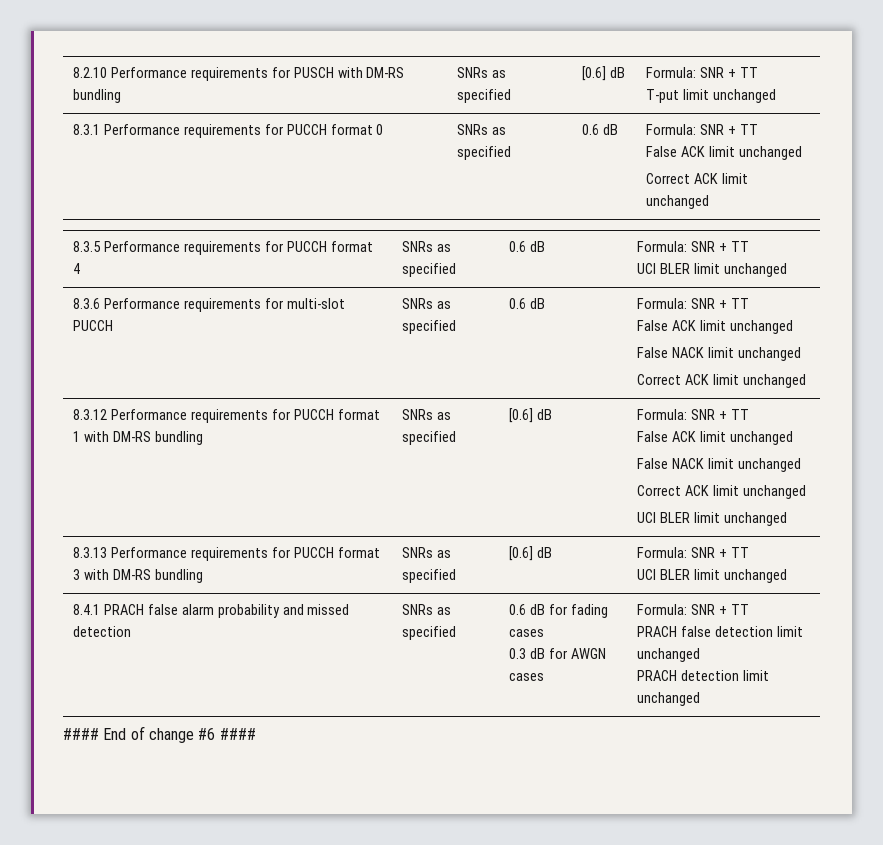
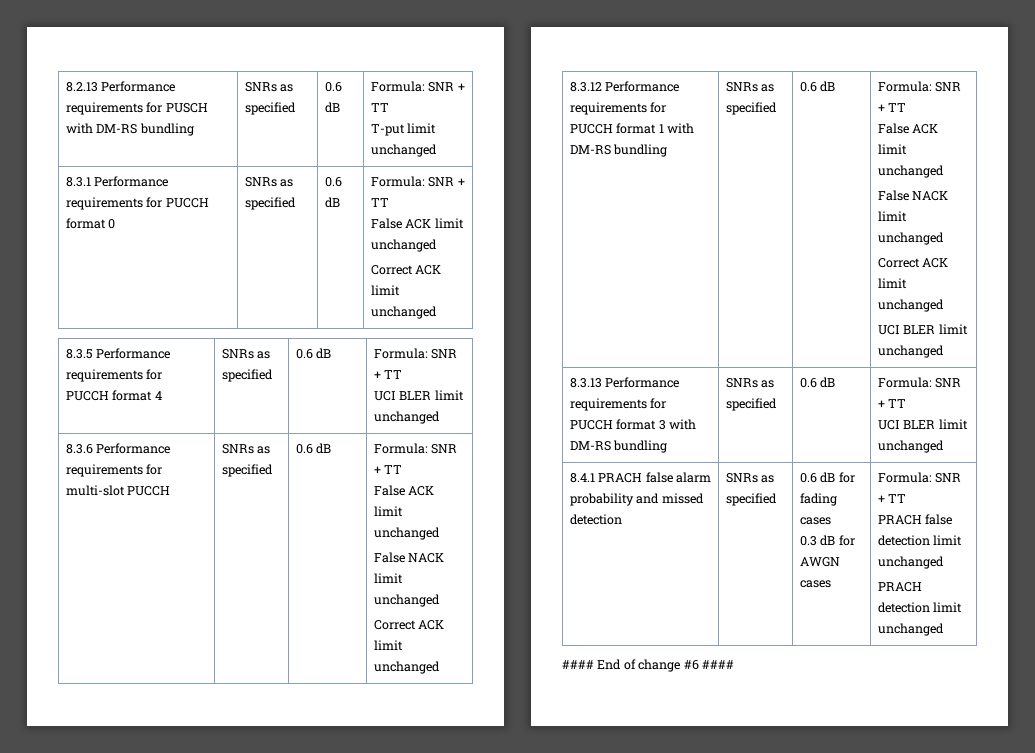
[72,67,107,78] 8.2.10 -> [65,82,98,92] 8.2.13
[581,66,606,81] [0.6] -> [324,82,342,92] 0.6
[508,408,533,423] [0.6] -> [799,82,817,92] 0.6
[508,546,533,561] [0.6] -> [799,378,817,388] 0.6

